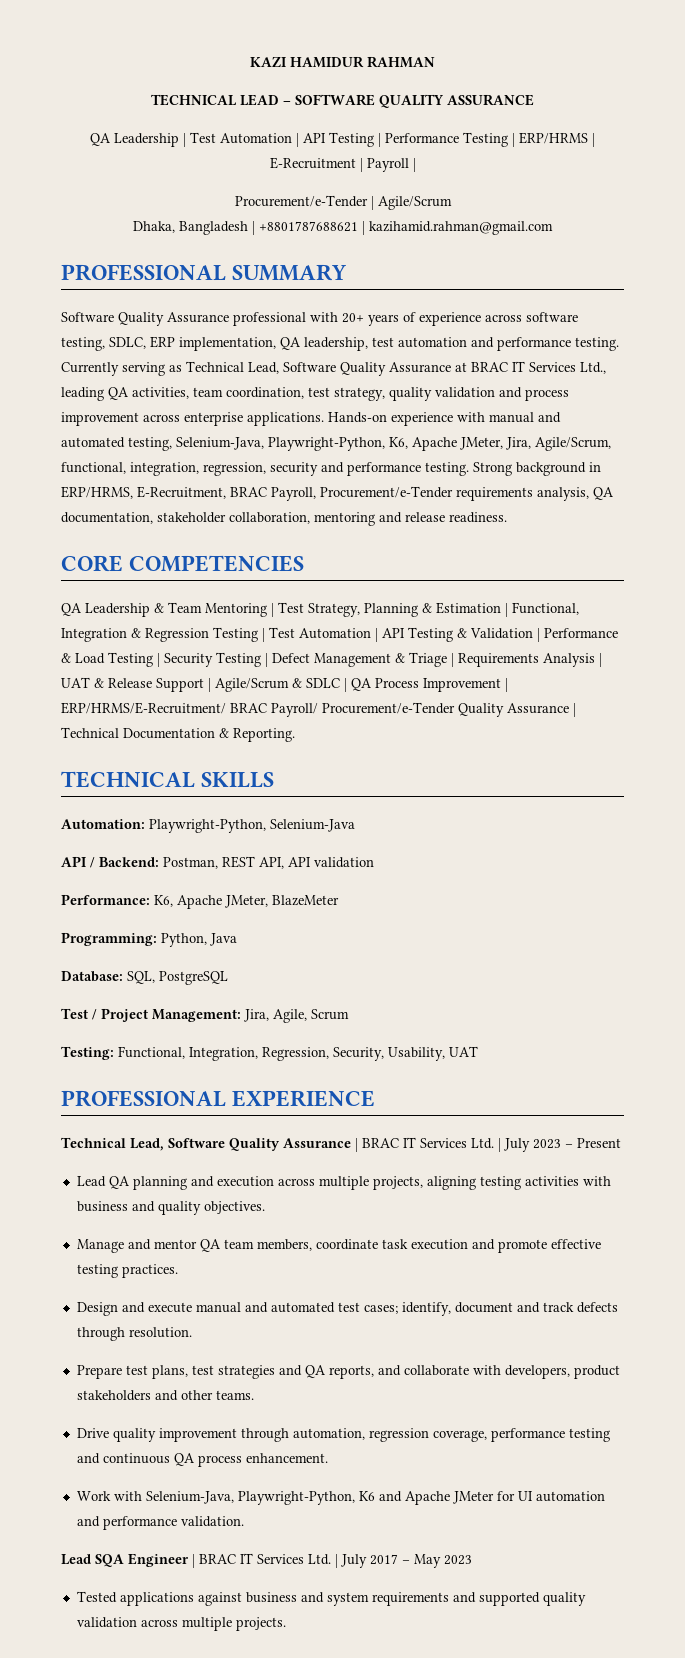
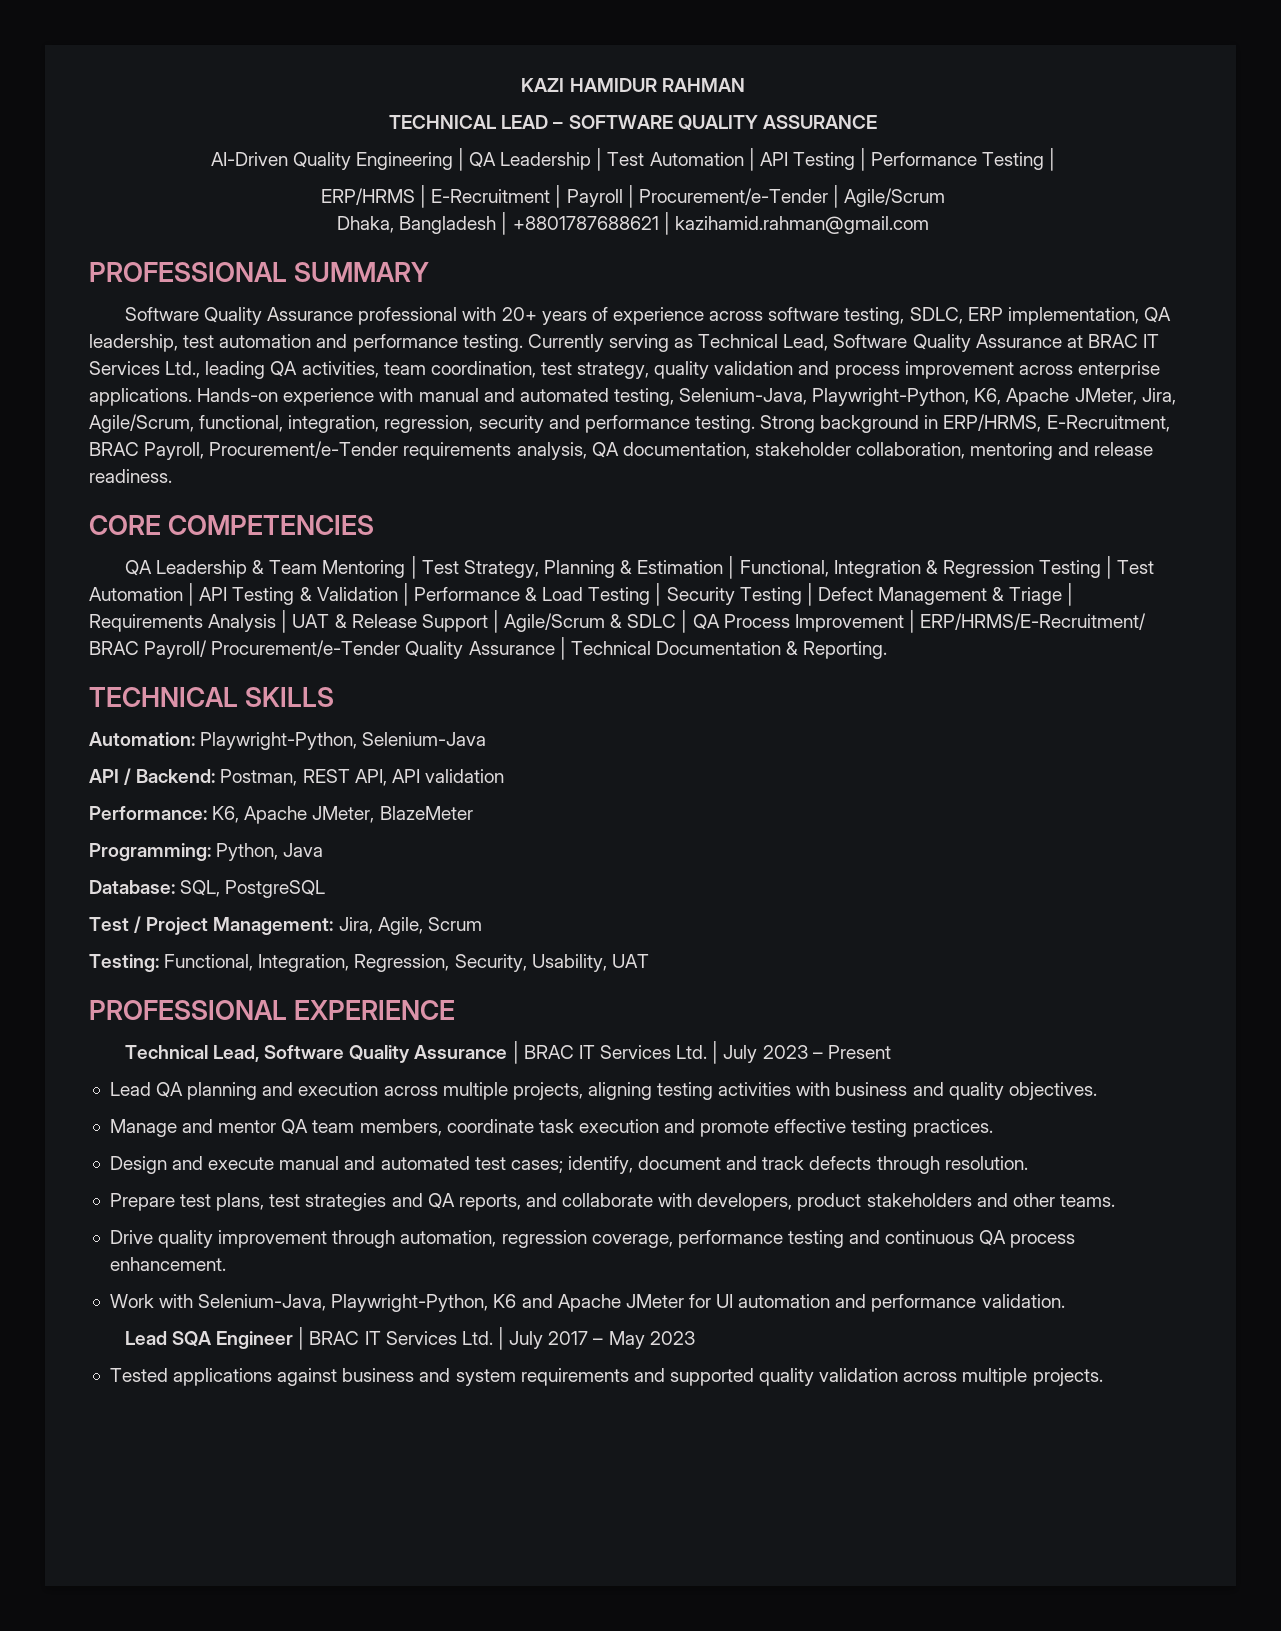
(534, 100) none -> [210,148,464,171] AI-Driven Quality Engineering |
(515, 140) none -> (1056, 159) //
(416, 165) // -> (634, 196) none

